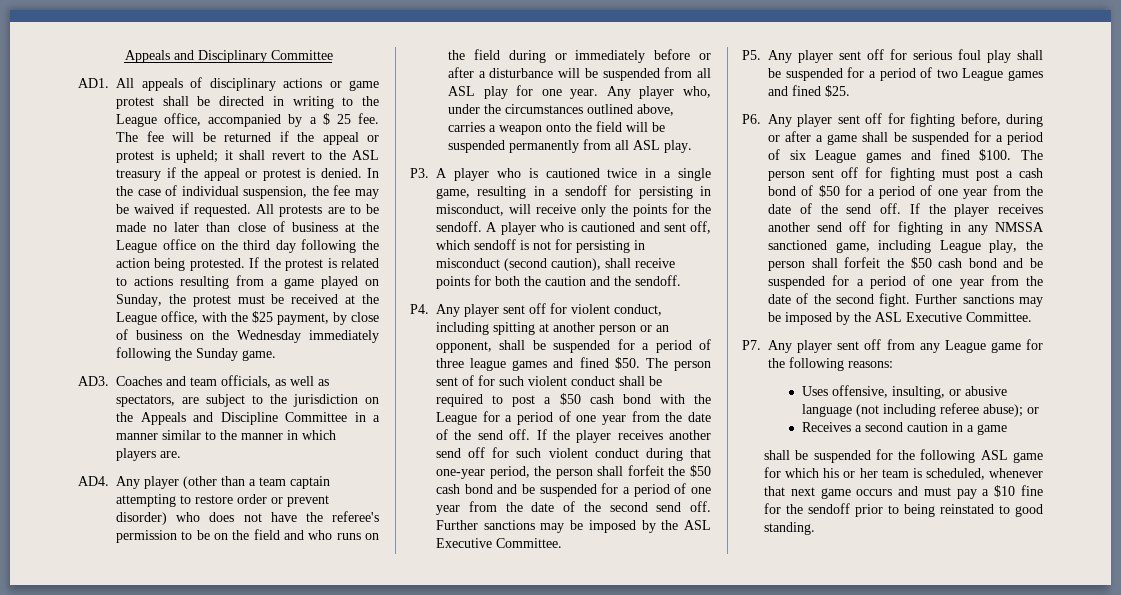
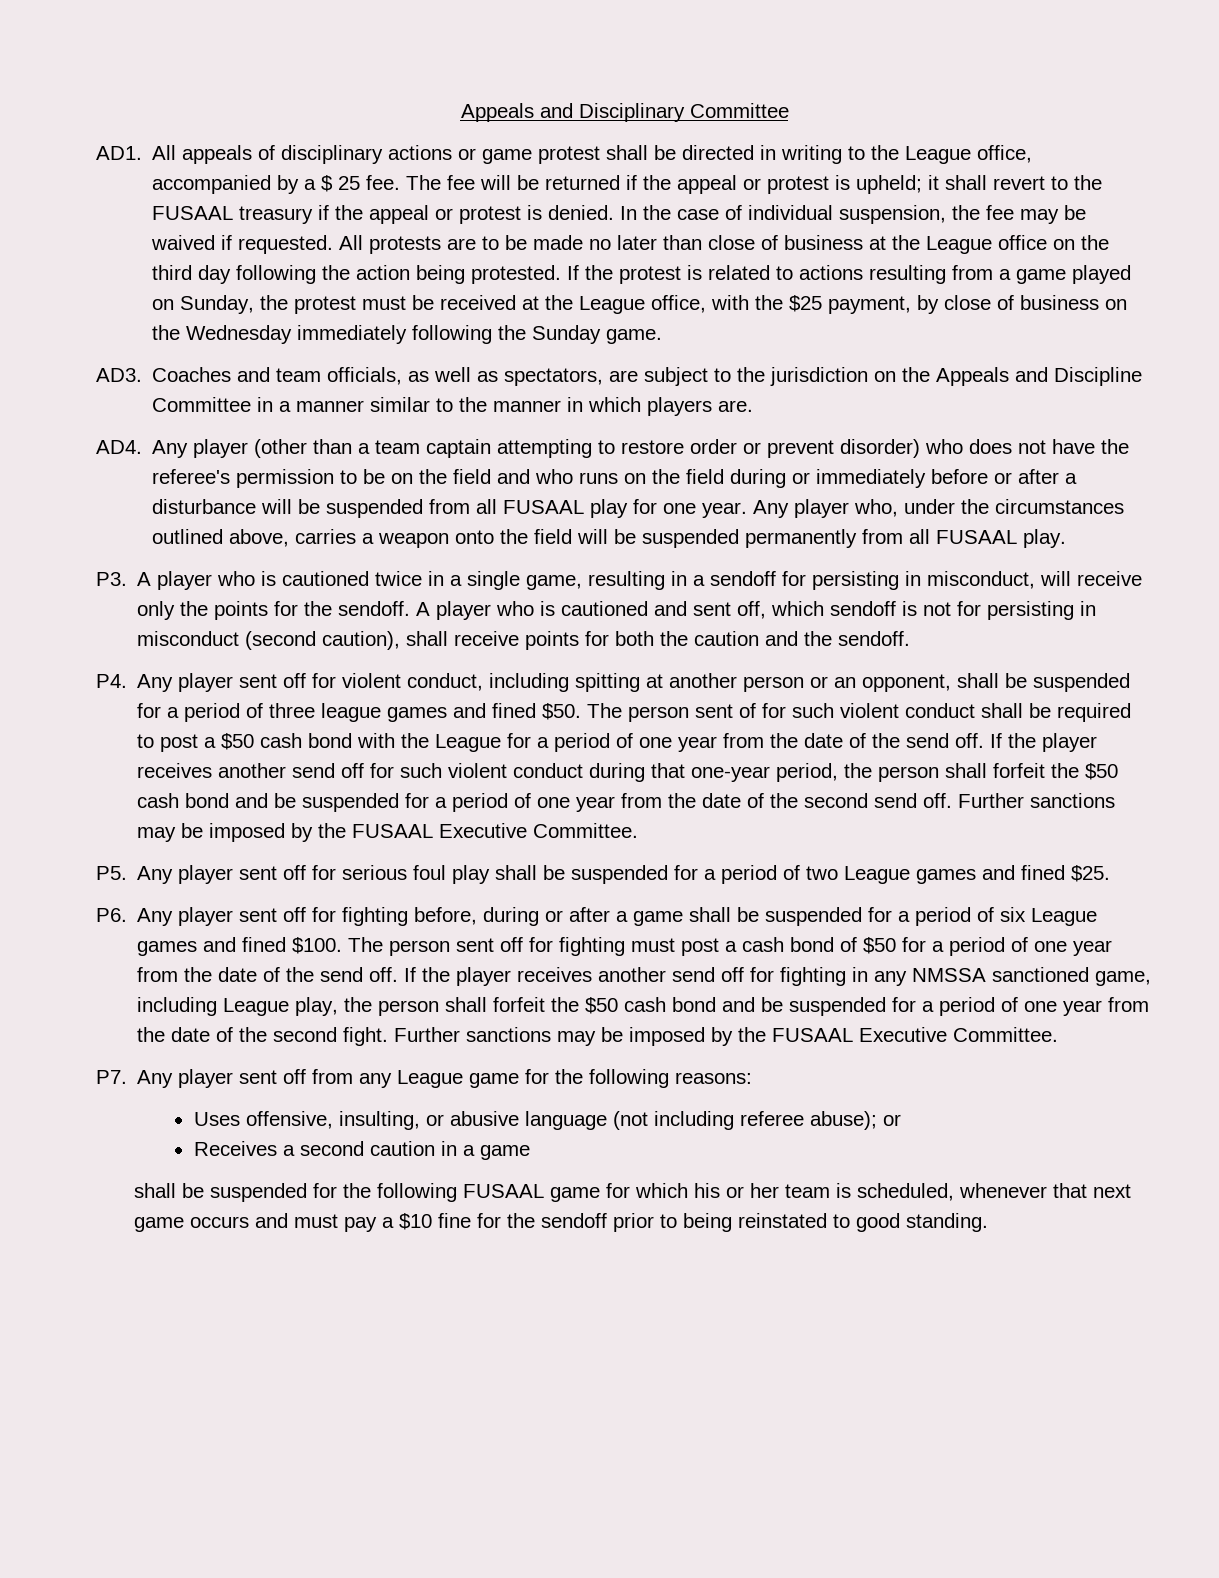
[352,150,379,160] ASL -> [152,206,234,220] FUSAAL
[448,86,475,96] ASL -> [503,500,585,514] FUSAAL
[633,140,660,150] ASL -> [936,530,1018,544] FUSAAL
[684,520,711,530] ASL -> [352,824,434,838] FUSAAL
[875,312,902,322] ASL -> [772,1028,854,1042] FUSAAL
[980,450,1008,460] ASL -> [462,1184,544,1198] FUSAAL

